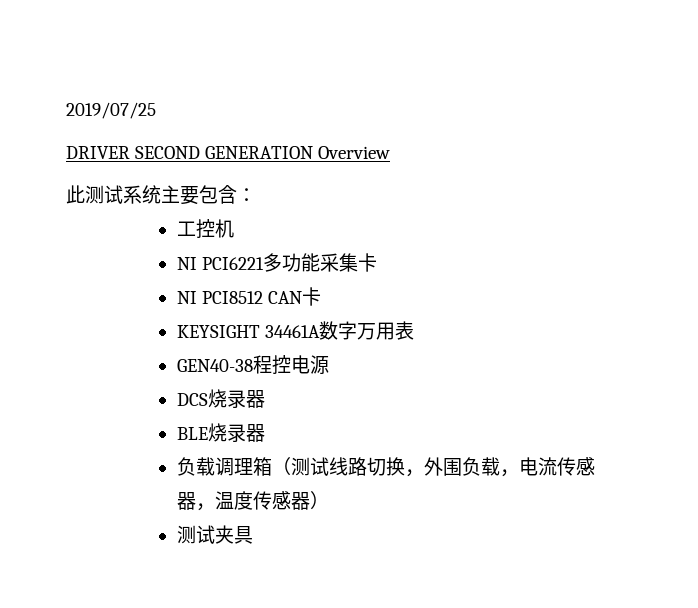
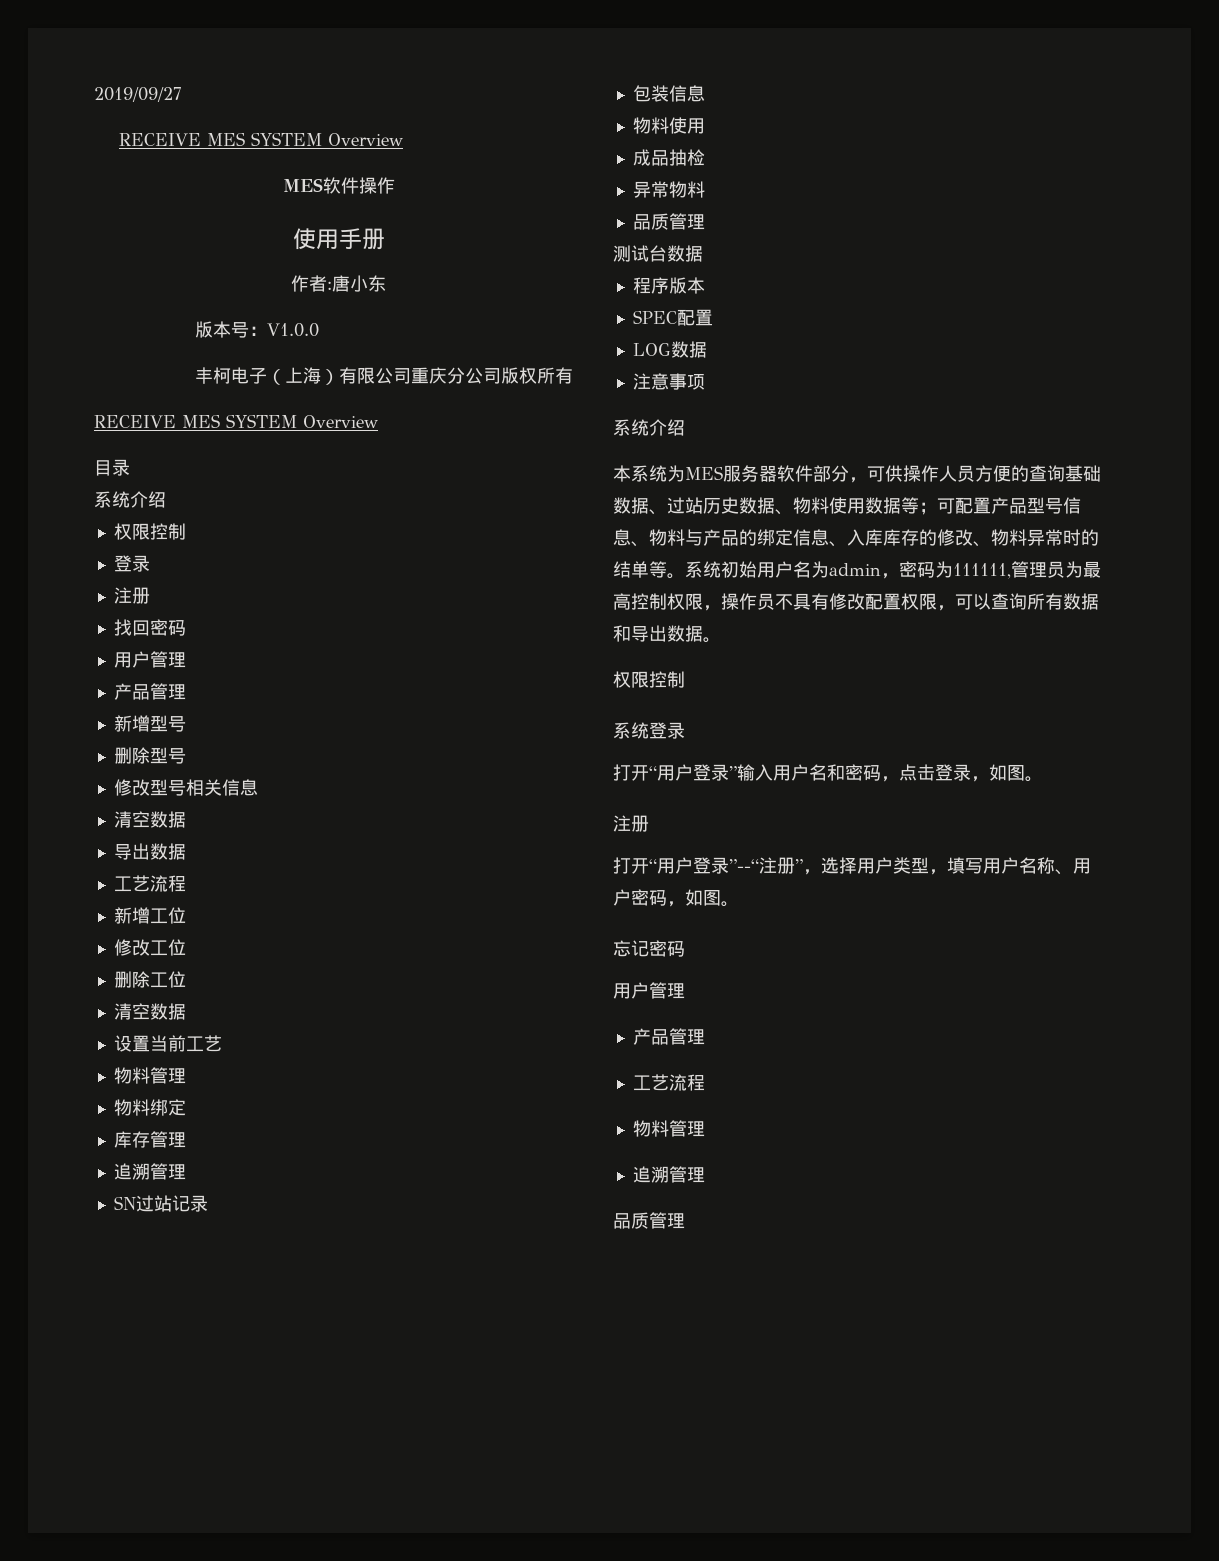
[66,102,156,119] [66,146,391,159] [66,185,256,205] [176,219,234,239] [176,253,377,272] [176,287,321,306] [176,321,414,340] [176,355,329,375] [176,389,265,408] [176,423,265,442] [176,457,595,477] [176,491,329,511] [176,525,253,544] 2019/07/25 // DRIVER SECOND GENERATION Overview // 此测试系统主要包含： // 工控机 // NI PCI6221多功能采集卡 // NI PCI8512 CAN卡 // KEYSIGHT 34461A数字万用表 // GEN40-38程控电源 // DCS烧录器 // BLE烧录器 // 负载调理箱（测试线路切换，外围负载，电流传感器，温度传感器） // 测试夹具 -> [94,87,181,102] [119,132,404,146] [282,177,395,194] [292,228,385,250] [291,275,386,292] [194,321,319,338] [194,367,573,385] [94,414,378,428] [94,459,130,476] [94,491,166,508] [113,523,186,540] [113,555,150,572] [113,587,150,604] [113,619,186,636] [113,651,186,668] [113,683,186,700] [113,715,186,732] [113,747,186,764] [113,779,258,796] [113,811,186,828] [113,843,186,860] [113,875,186,892] [113,907,186,924] [113,939,186,956] [113,971,186,988] [113,1003,186,1020] [113,1035,222,1052] [113,1067,186,1084] [113,1099,186,1116] [113,1131,186,1148] [113,1163,186,1180] [113,1195,208,1212] [632,85,705,102] [632,117,705,134] [632,149,705,166] [632,181,705,198] [632,213,705,230] [613,245,703,262] [632,277,705,294] [632,309,713,326] [632,341,707,358] [632,373,705,390] [613,419,685,436] [613,465,1101,483] [613,497,1081,515] [613,529,1099,547] [613,561,1101,579] [613,593,1099,611] [613,625,721,643] [613,671,685,688] [613,722,685,739] [613,764,1043,782] [613,815,649,832] [613,857,1091,875] [613,889,739,907] [613,940,685,957] [613,982,685,999] [632,1028,705,1045] [632,1074,705,1091] [632,1120,705,1137] [632,1166,705,1183] [613,1212,685,1229] 2019/09/27 // RECEIVE MES SYSTEM Overview // MES软件操作 // 使用手册 // 作者:唐小东 // 版本号：V1.0.0 // 丰柯电子（上海）有限公司重庆分公司版权所有 // RECEIVE MES SYSTEM Overview // 目录 // 系统介绍 // 权限控制 // 登录 // 注册 // 找回密码 // 用户管理 // 产品管理 // 新增型号 // 删除型号 // 修改型号相关信息 // 清空数据 // 导出数据 // 工艺流程 // 新增工位 // 修改工位 // 删除工位 // 清空数据 // 设置当前工艺 // 物料管理 // 物料绑定 // 库存管理 // 追溯管理 // SN过站记录 // 包装信息 // 物料使用 // 成品抽检 // 异常物料 // 品质管理 // 测试台数据 // 程序版本 // SPEC配置 // LOG数据 // 注意事项 // 系统介绍 // 本系统为MES服务器软件部分，可供操作人员方便的查询基础数据、过站历史数据、物料使用数据等；可配置产品型号信息、物料与产品的绑定信息、入库库存的修改、物料异常时的结单等。系统初始用户名为admin，密码为111111,管理员为最高控制权限，操作员不具有修改配置权限，可以查询所有数据和导出数据。 // 权限控制 // 系统登录 // 打开“用户登录”输入用户名和密码，点击登录，如图。 // 注册 // 打开“用户登录”--“注册”，选择用户类型，填写用户名称、用户密码，如图。 // 忘记密码 // 用户管理 // 产品管理 // 工艺流程 // 物料管理 // 追溯管理 // 品质管理

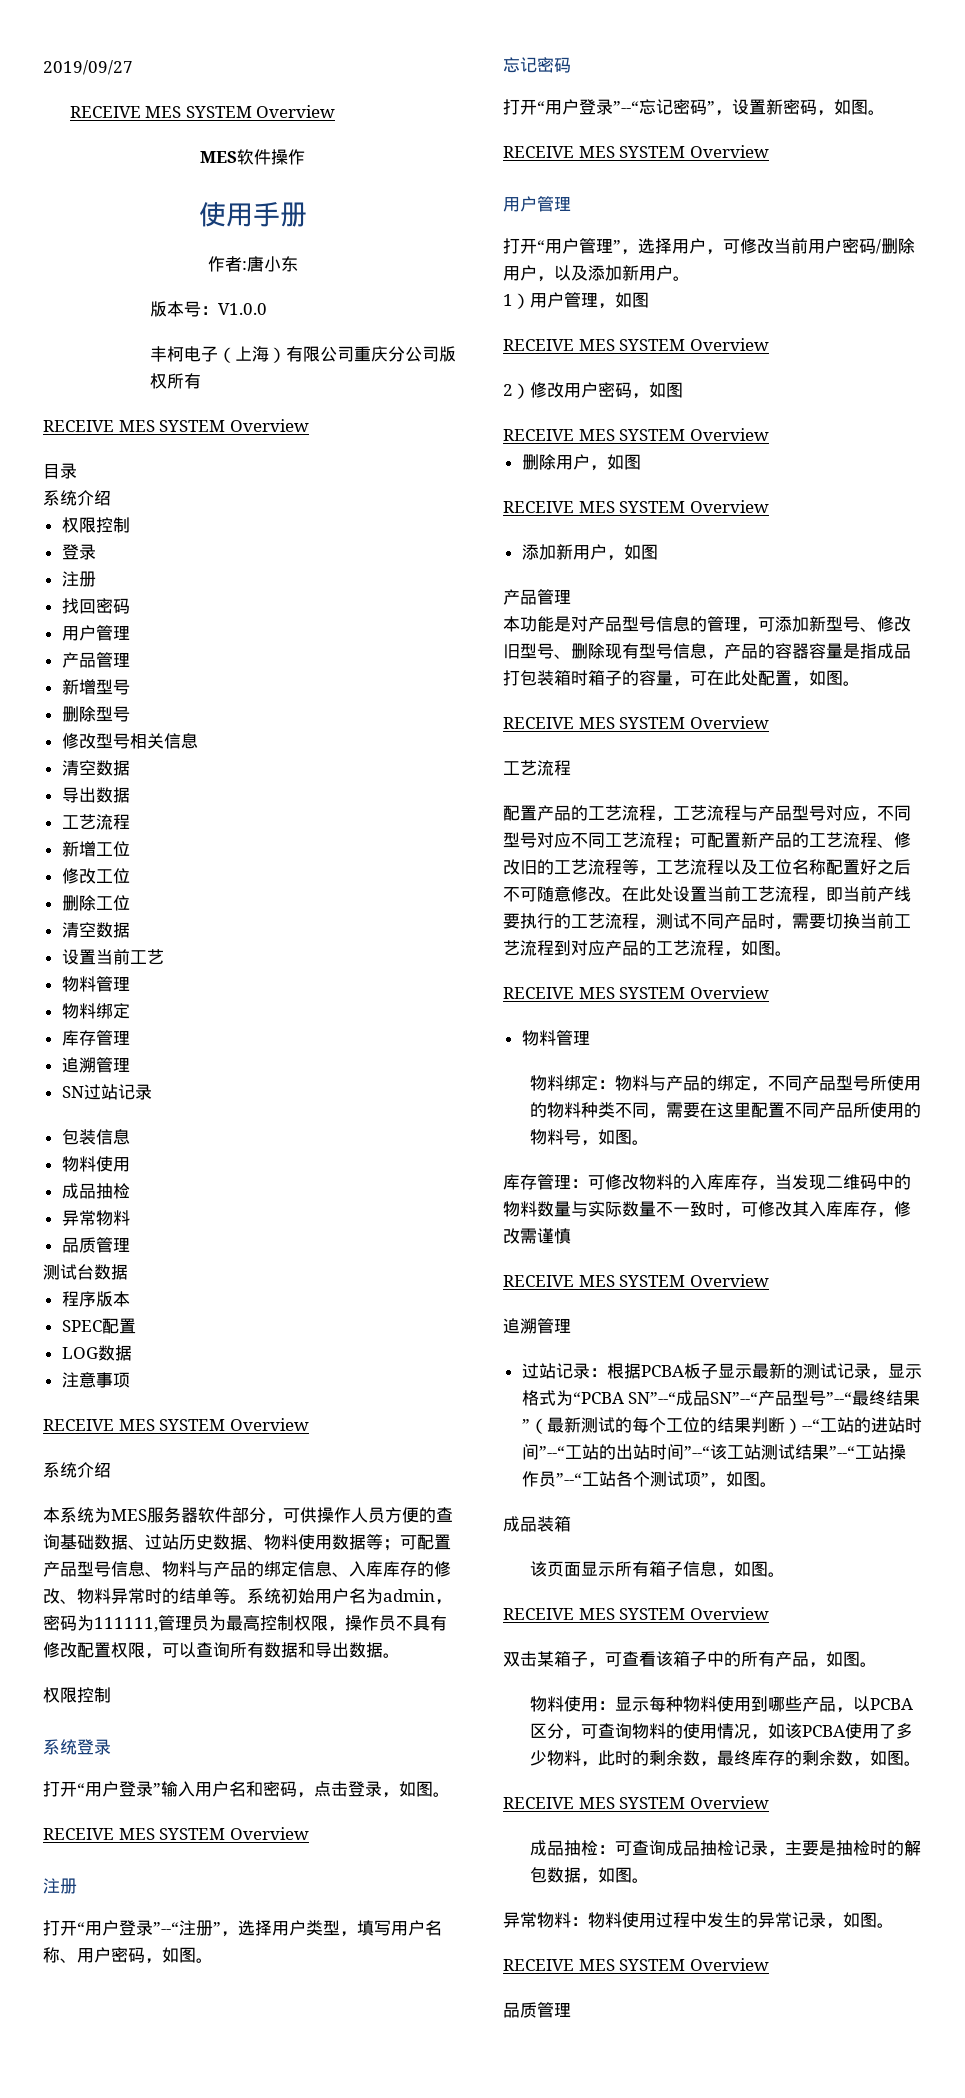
(705, 382) none -> [43,1418,309,1431] // RECEIVE MES SYSTEM Overview
(1043, 779) none -> [43,1827,309,1840] // RECEIVE MES SYSTEM Overview
[613,982,685,999] [632,1028,705,1045] [632,1074,705,1091] [632,1120,705,1137] [632,1166,705,1183] 用户管理 // 产品管理 // 工艺流程 // 物料管理 // 追溯管理 -> [503,99,885,116] [503,145,769,158] [503,196,571,212] [503,238,915,255] [503,265,690,282] [503,292,649,309] [503,338,769,351] [503,382,683,399] [503,428,769,441] [521,454,641,471] [503,500,769,513] [521,544,658,561] [503,589,571,605] [503,616,911,633] [503,643,911,660] [503,670,860,687] [503,716,769,729] [503,760,571,776] [503,805,911,822] [503,832,911,849] [503,859,911,876] [503,886,911,903] [503,913,911,930] [503,940,792,957] [503,986,769,999] [521,1030,590,1046] [529,1075,921,1092] [529,1102,921,1119] [529,1129,649,1146] [503,1174,911,1191] [503,1201,911,1218] [503,1228,571,1244] [503,1274,769,1287] [503,1318,571,1334] [521,1363,922,1380] [521,1390,921,1406] [521,1417,922,1434] [521,1444,906,1460] [521,1471,777,1488] [503,1516,571,1532] [529,1561,785,1578] [503,1607,769,1620] [503,1651,877,1668] [529,1696,913,1713] [529,1723,913,1740] [529,1750,921,1767] [503,1796,769,1809] [529,1840,921,1857] [529,1867,649,1884] [503,1912,894,1929] [503,1958,769,1971] 打开“用户登录”--“忘记密码”，设置新密码，如图。 // RECEIVE MES SYSTEM Overview // 用户管理 // 打开“用户管理”，选择用户，可修改当前用户密码/删除用户，以及添加新用户。 // 1）用户管理，如图 // RECEIVE MES SYSTEM Overview // 2）修改用户密码，如图 // RECEIVE MES SYSTEM Overview // 删除用户，如图 // RECEIVE MES SYSTEM Overview // 添加新用户，如图 // 产品管理 // 本功能是对产品型号信息的管理，可添加新型号、修改旧型号、删除现有型号信息，产品的容器容量是指成品打包装箱时箱子的容量，可在此处配置，如图。 // RECEIVE MES SYSTEM Overview // 工艺流程 // 配置产品的工艺流程，工艺流程与产品型号对应，不同型号对应不同工艺流程；可配置新产品的工艺流程、修改旧的工艺流程等，工艺流程以及工位名称配置好之后不可随意修改。在此处设置当前工艺流程，即当前产线要执行的工艺流程，测试不同产品时，需要切换当前工艺流程到对应产品的工艺流程，如图。 // RECEIVE MES SYSTEM Overview // 物料管理 // 物料绑定：物料与产品的绑定，不同产品型号所使用的物料种类不同，需要在这里配置不同产品所使用的物料号，如图。 // 库存管理：可修改物料的入库库存，当发现二维码中的物料数量与实际数量不一致时，可修改其入库库存，修改需谨慎 // RECEIVE MES SYSTEM Overview // 追溯管理 // 过站记录：根据PCBA板子显示最新的测试记录，显示格式为“PCBA SN”--“成品SN”--“产品型号”--“最终结果”（最新测试的每个工位的结果判断）--“工站的进站时间”--“工站的出站时间”--“该工站测试结果”--“工站操作员”--“工站各个测试项”，如图。 // 成品装箱 // 该页面显示所有箱子信息，如图。 // RECEIVE MES SYSTEM Overview // 双击某箱子，可查看该箱子中的所有产品，如图。 // 物料使用：显示每种物料使用到哪些产品，以PCBA区分，可查询物料的使用情况，如该PCBA使用了多少物料，此时的剩余数，最终库存的剩余数，如图。 // RECEIVE MES SYSTEM Overview // 成品抽检：可查询成品抽检记录，主要是抽检时的解包数据，如图。 // 异常物料：物料使用过程中发生的异常记录，如图。 // RECEIVE MES SYSTEM Overview

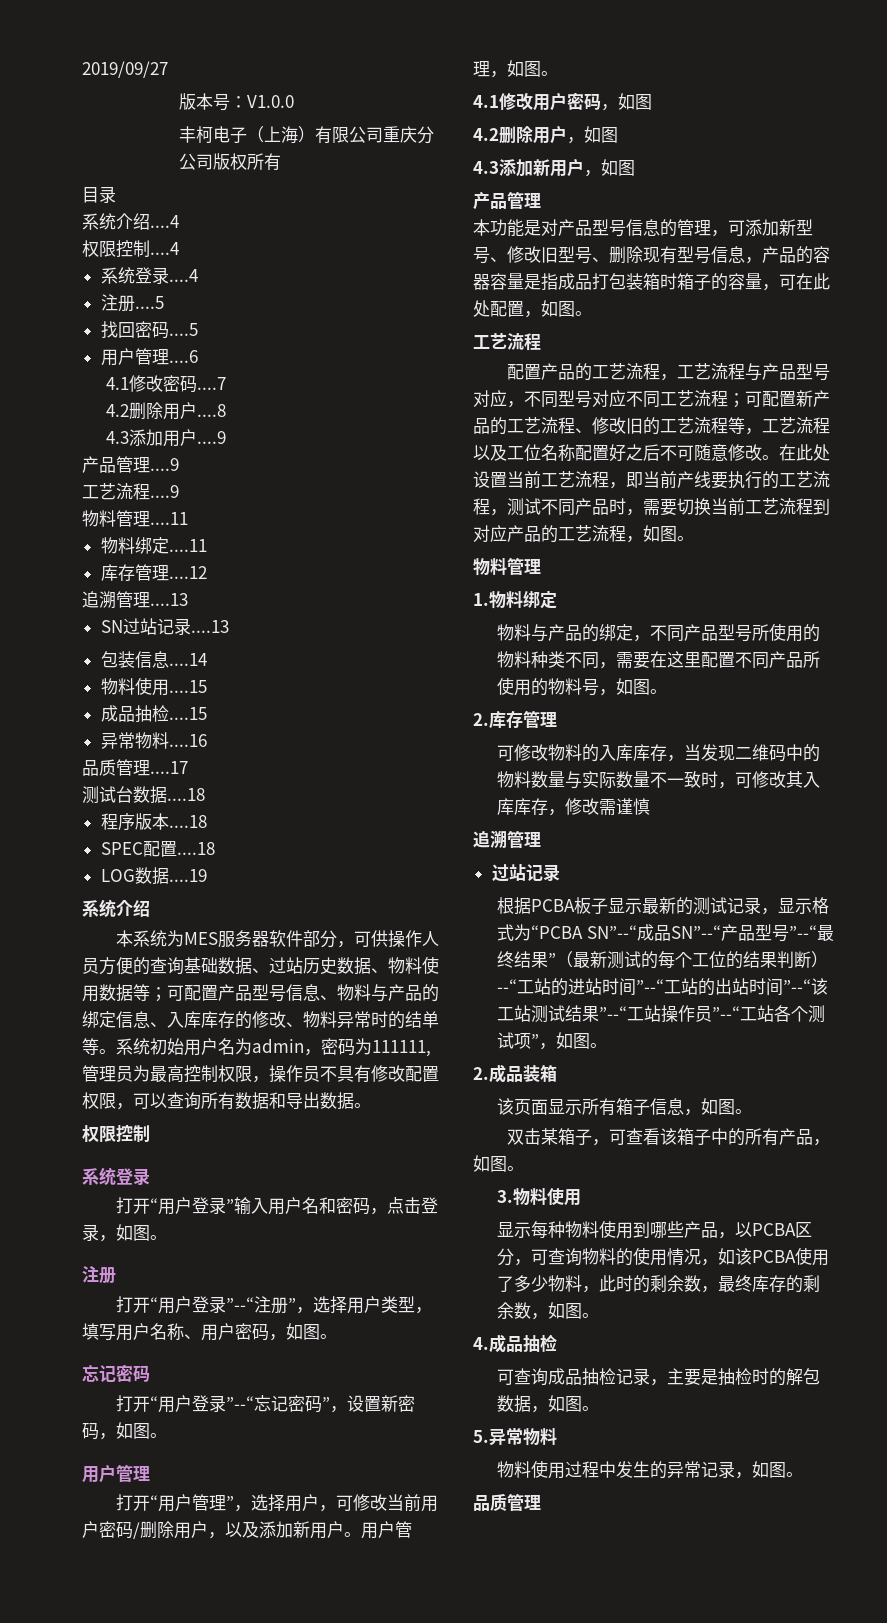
[69,105,336,118] [200,149,305,165] [198,202,307,227] [207,256,298,272] // RECEIVE MES SYSTEM Overview // MES软件操作 // 使用手册 // 作者:唐小东 -> (168, 69) none
[43,419,309,432] // RECEIVE MES SYSTEM Overview -> (281, 162) none
[61,517,130,533] [61,544,96,560] [61,571,96,587] // 权限控制 // 登录 // 注册 -> [150,215,179,228] [82,240,179,258] [100,267,198,284] [100,294,164,312] ....4 // 权限控制....4 // 系统登录....4 // 注册....5
[61,625,130,641] [61,652,130,668] [61,679,130,695] [61,706,130,722] [61,733,198,749] [61,760,130,776] [61,787,130,803] [61,814,130,830] [61,841,130,857] [61,868,130,884] [61,895,130,911] [61,922,130,938] [61,949,164,965] [61,976,130,992] [61,1003,130,1019] [61,1030,130,1046] [61,1057,130,1073] // 用户管理 // 产品管理 // 新增型号 // 删除型号 // 修改型号相关信息 // 清空数据 // 导出数据 // 工艺流程 // 新增工位 // 修改工位 // 删除工位 // 清空数据 // 设置当前工艺 // 物料管理 // 物料绑定 // 库存管理 // 追溯管理 -> [168,323,198,336] [100,348,198,366] [106,375,227,393] [106,402,227,420] [106,429,227,447] [82,456,179,473] [82,483,179,500] [82,510,188,527] [100,537,207,554] [100,564,207,581] [82,591,188,608] ....5 // 用户管理....6 // 4.1修改密码....7 // 4.2删除用户....8 // 4.3添加用户....9 // 产品管理....9 // 工艺流程....9 // 物料管理....11 // 物料绑定....11 // 库存管理....12 // 追溯管理....13
(152, 1092) none -> [190,620,229,633] ....13
[61,1156,130,1172] [61,1183,130,1199] [61,1210,130,1226] [61,1237,130,1253] // 物料使用 // 成品抽检 // 异常物料 // 品质管理 -> [168,653,207,666] [100,677,207,696] [100,705,207,722] [100,732,207,749] [82,759,188,776] ....14 // 物料使用....15 // 成品抽检....15 // 异常物料....16 // 品质管理....17
(128, 1272) none -> [167,788,205,801] ....18
(130, 1299) none -> [168,815,207,828] ....18
(136, 1326) none -> [176,842,215,855] ....18
[61,1372,130,1388] [43,1418,309,1431] // 注意事项 // RECEIVE MES SYSTEM Overview -> [168,869,207,882] ....19
[43,1827,309,1840] // RECEIVE MES SYSTEM Overview -> (167, 1237) none
[503,145,769,158] // RECEIVE MES SYSTEM Overview -> (167, 1435) none
[503,293,530,309] // 1） -> (361, 1534) none
[503,338,769,351] [503,383,530,399] // RECEIVE MES SYSTEM Overview // 2） -> [541,71,558,76] [473,95,499,108] 。 // 4.1
[503,428,769,441] RECEIVE MES SYSTEM Overview // -> [473,128,499,141] 4.2
[503,500,769,513] RECEIVE MES SYSTEM Overview // -> [473,161,499,174] 4.3
[503,716,769,729] // RECEIVE MES SYSTEM Overview -> (592, 313) none
[503,986,769,999] [521,1030,590,1046] [529,1075,615,1091] // RECEIVE MES SYSTEM Overview // 物料管理 // 物料绑定： -> [473,557,541,576] [473,591,557,609] // 物料管理 // 1.物料绑定 //
[503,1174,588,1190] 库存管理： -> [473,710,557,729] 2.库存管理 //
[503,1274,769,1287] // RECEIVE MES SYSTEM Overview -> (651, 806) none
[589,1368,607,1377] ： -> (560, 873) //
(777, 1484) none -> [473,1067,489,1080] 2.
[503,1607,769,1620] // RECEIVE MES SYSTEM Overview -> (753, 1111) none
[529,1696,615,1712] 物料使用： -> [497,1188,582,1206] 3.物料使用 //
[503,1796,769,1809] [529,1840,615,1856] RECEIVE MES SYSTEM Overview // 成品抽检： -> [473,1334,557,1353] 4.成品抽检 //
[503,1912,588,1928] 异常物料： -> [473,1428,557,1446] 5.异常物料 //
[503,1958,769,1971] // RECEIVE MES SYSTEM Overview -> (804, 1474) none

